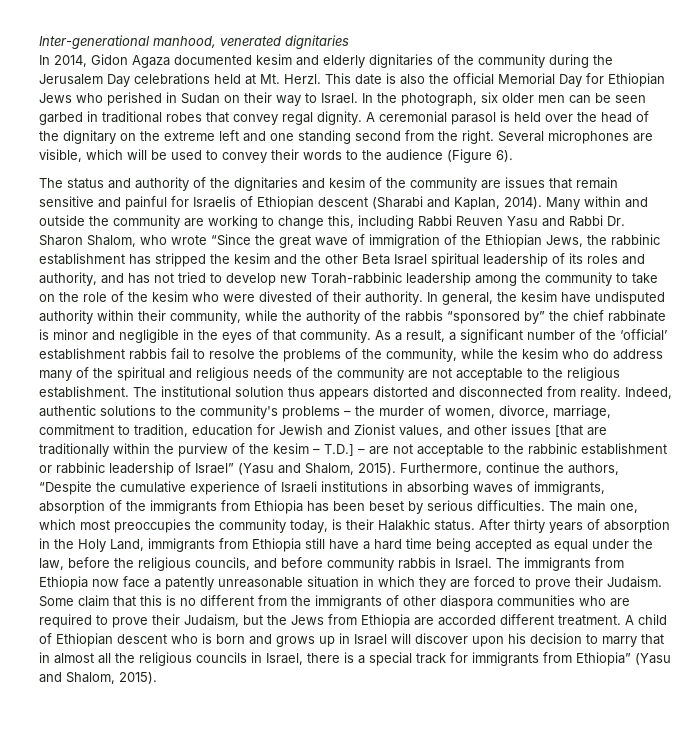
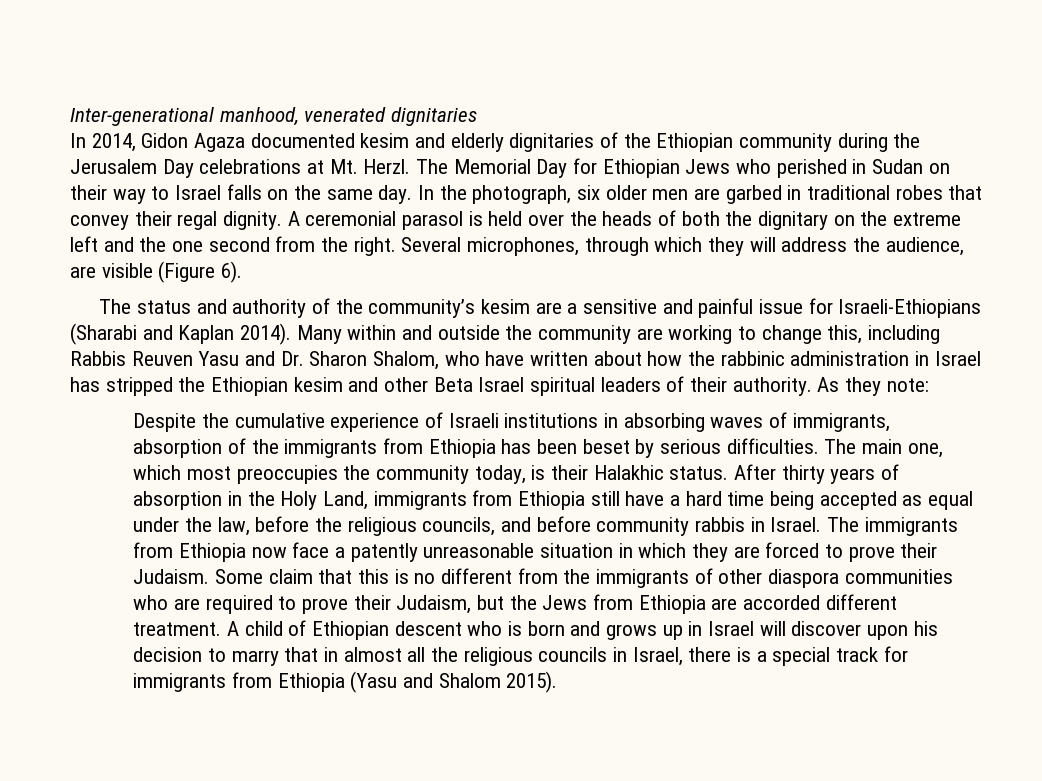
(474, 60) none -> [656,133,734,152] Ethiopian
[214,74,241,84] held -> (302, 166) none
[325,73,494,85] This date is also the official -> [416,159,449,174] The
[321,93,358,104] Israel. -> [175,184,413,204] Israel falls on the same day.
[569,93,646,104] can be seen -> [694,188,721,200] are
(278, 119) none -> [134,211,172,226] their
[601,111,649,123] head of -> [602,210,720,226] heads of both
[270,130,351,144] one standing -> [139,237,204,252] the one
[548,130,653,144] [39,149,443,163] microphones are visible, which will be used to convey their words to the audience -> [467,237,964,256] [70,263,153,278] microphones, through which they will address the audience, are visible
[234,177,618,191] [39,196,368,210] dignitaries and kesim of the community are issues that remain sensitive and painful for Israelis of Ethiopian descent -> [368,298,982,318] community’s kesim are a sensitive and painful issue for Israeli-Ethiopians
[454,197,500,210] Kaplan, -> [178,325,235,344] Kaplan
[418,215,452,227] Rabbi -> [70,351,126,366] Rabbis
[569,215,603,227] Rabbi -> (276, 358) none
[171,234,660,248] [39,253,125,265] wrote “Since the great wave of immigration of the Ethiopian Jews, the rabbinic establishment -> [485,351,981,366] have written about how the rabbinic administration in Israel
[234,253,321,265] kesim and the -> [211,377,379,396] Ethiopian kesim and
[483,253,645,267] [39,272,658,286] [39,291,665,305] [39,310,666,324] [39,329,667,343] [39,348,663,362] [39,367,620,381] [39,386,672,400] [39,405,611,419] [39,424,607,437] [39,443,667,457] [39,462,619,476] [39,481,92,495] leadership of its roles and authority, and has not tried to develop new Torah-rabbinic leadership among the community to take on the role of the kesim who were divested of their authority. In general, the kesim have undisputed authority within their community, while the authority of the rabbis “sponsored by” the chief rabbinate is minor and negligible in the eyes of that community. As a result, a significant number of the ‘official’ establishment rabbis fail to resolve the problems of the community, while the kesim who do address many of the spiritual and religious needs of the community are not acceptable to the religious establishment. The institutional solution thus appears distorted and disconnected from reality. Indeed, authentic solutions to the community's problems – the murder of women, divorce, marriage, commitment to tradition, education for Jewish and Zionist values, and other issues [that are traditionally within the purview of the kesim – T.D.] – are not acceptable to the rabbinic establishment or rabbinic leadership of Israel” (Yasu and Shalom, 2015). Furthermore, continue the authors, “Despite -> [600,376,929,396] [133,413,197,432] leaders of their authority. As they note: // Despite
[576,652,671,666] [39,672,115,684] Ethiopia” (Yasu and Shalom, -> [277,671,501,693] Ethiopia (Yasu and Shalom

